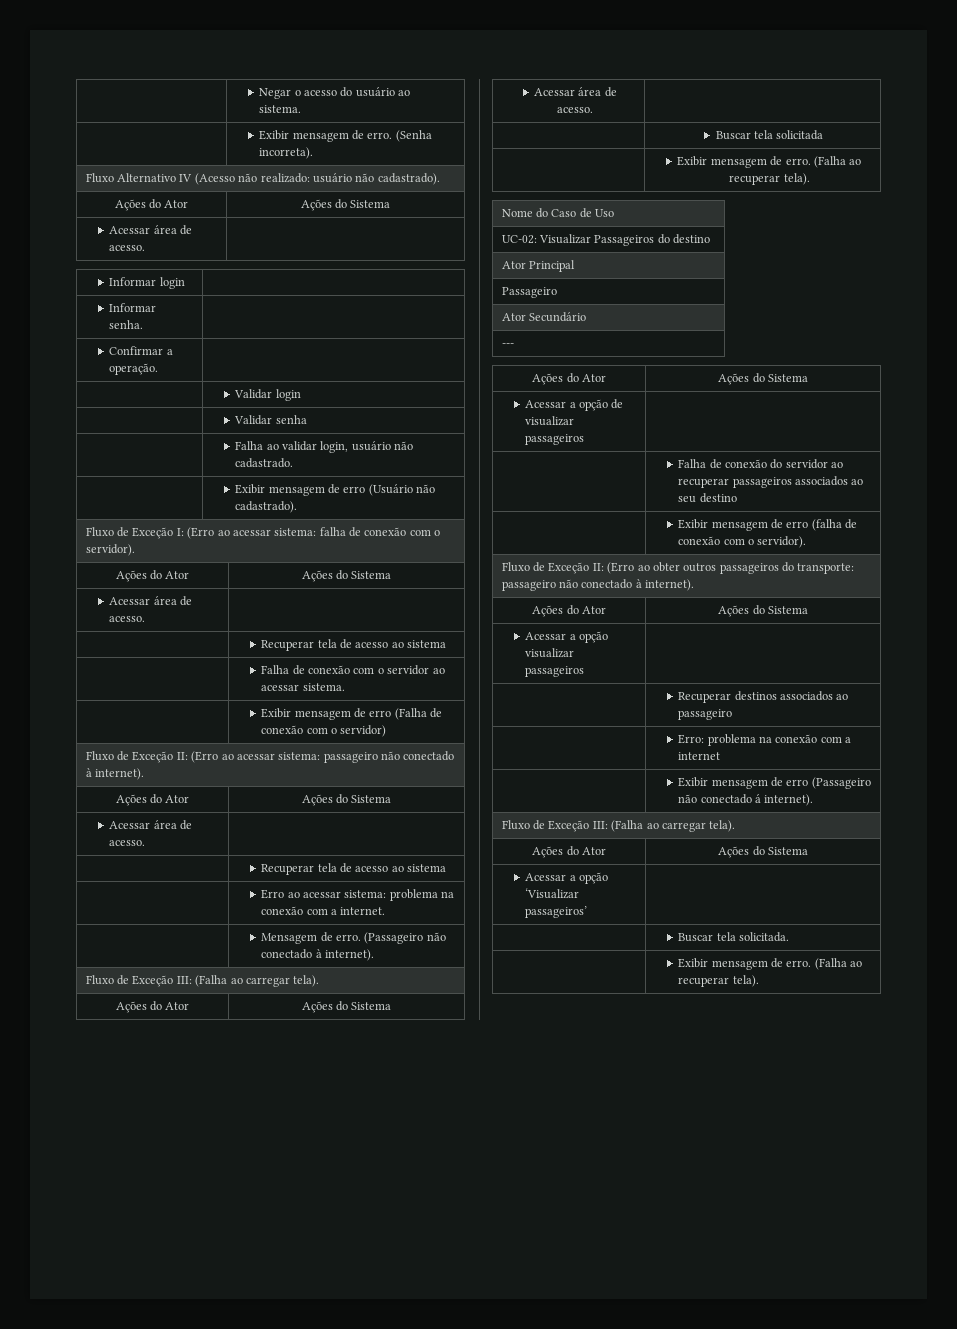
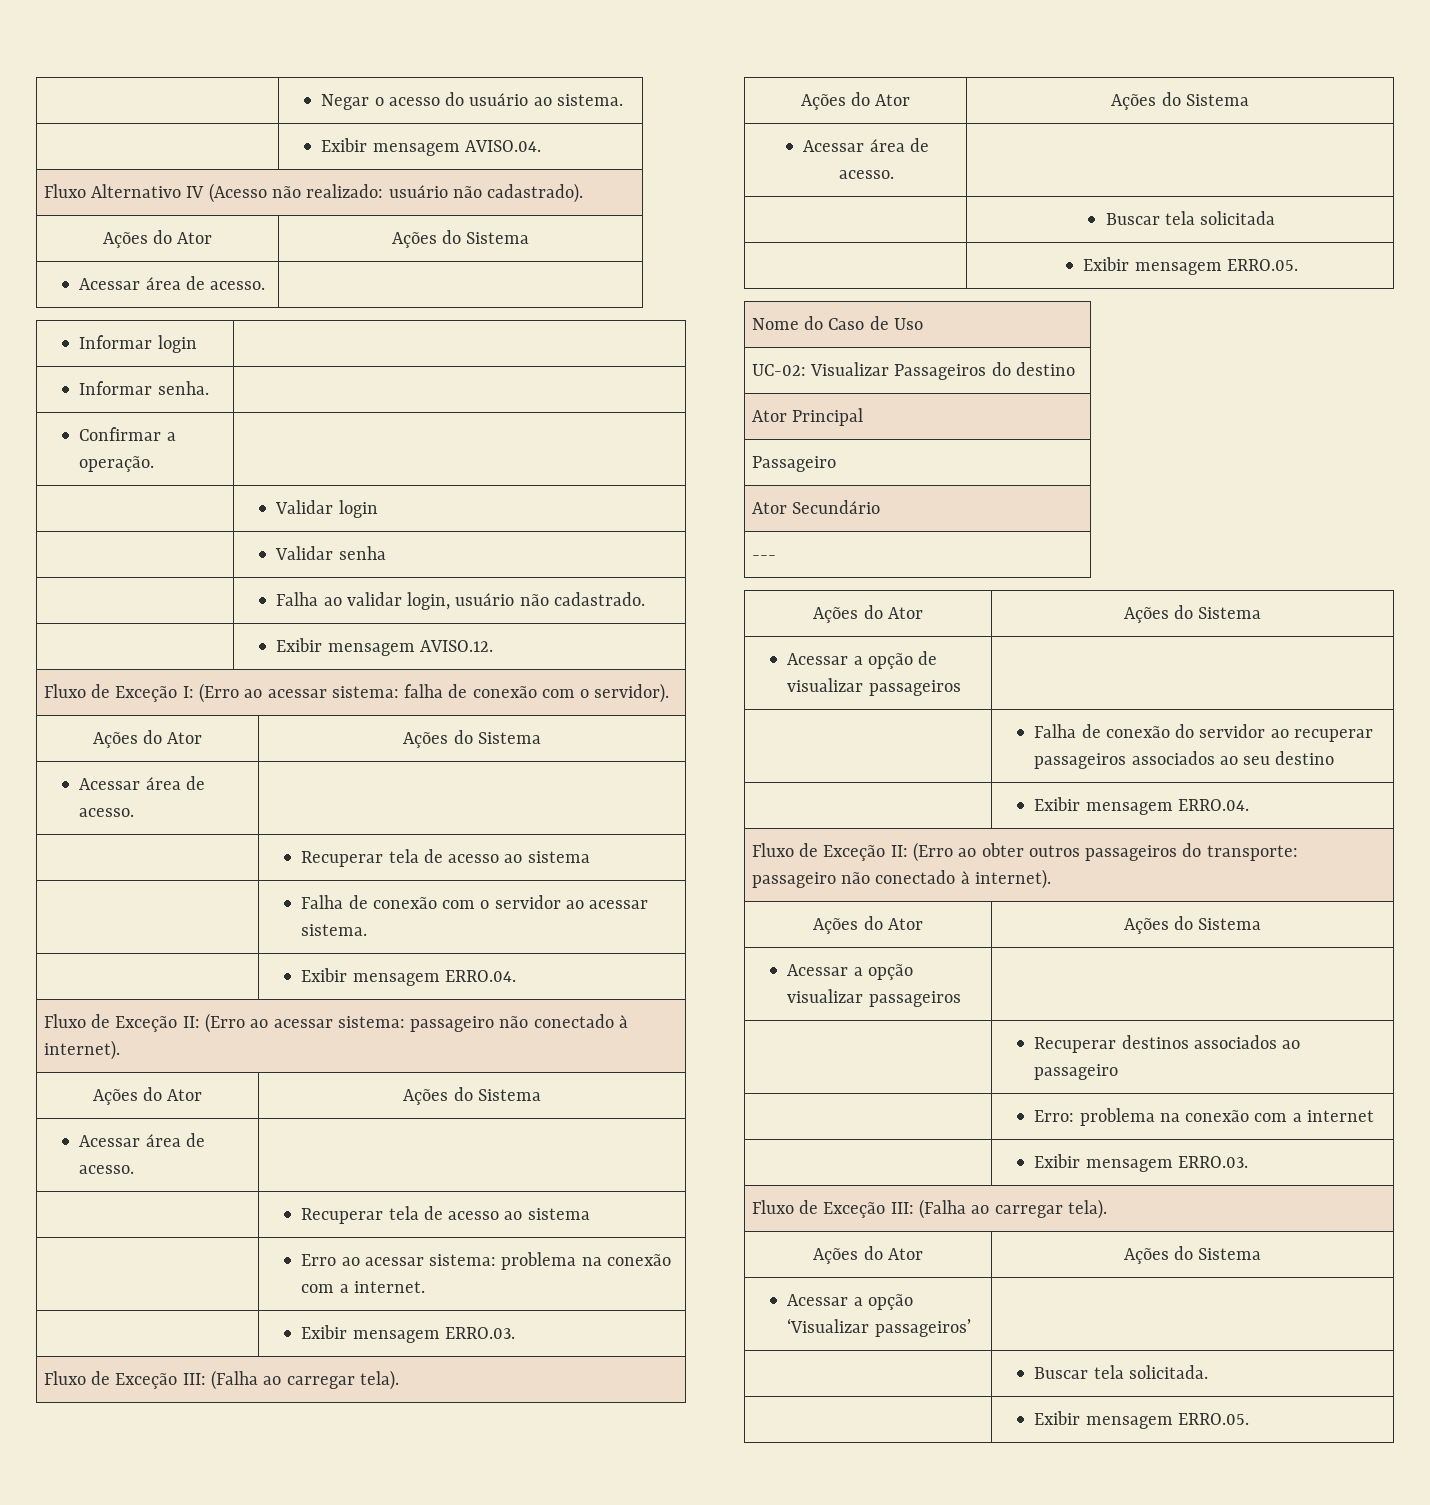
[352,130,432,142] [259,147,314,159] de erro. (Senha incorreta). -> [464,140,541,152] AVISO.04.
[328,484,436,496] [235,501,298,513] de erro (Usuário não cadastrado). -> [419,640,493,652] AVISO.12.
[354,708,443,720] [261,725,387,737] de erro (Falha de conexão com o servidor) -> [444,970,516,982] ERRO.04.
[261,932,446,944] [261,949,375,961] Mensagem de erro. (Passageiro não conectado à internet). -> [301,1325,515,1343] Exibir mensagem ERRO.03.
[770,156,862,168] [729,173,810,185] de erro. (Falha ao recuperar tela). -> [1226,259,1298,271] ERRO.05.
[771,519,858,531] [678,536,807,548] de erro (falha de conexão com o servidor). -> [1177,799,1249,811] ERRO.04.
[771,777,871,789] [678,794,814,806] de erro (Passageiro não conectado á internet). -> [1177,1156,1248,1168] ERRO.03.
[771,958,863,970] [678,975,759,987] de erro. (Falha ao recuperar tela). -> [1177,1413,1249,1425] ERRO.05.

